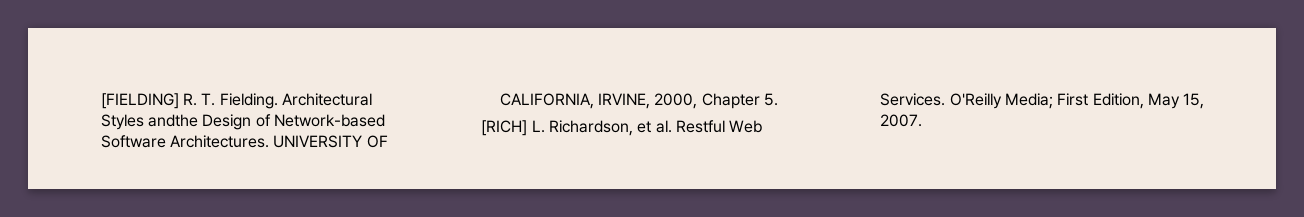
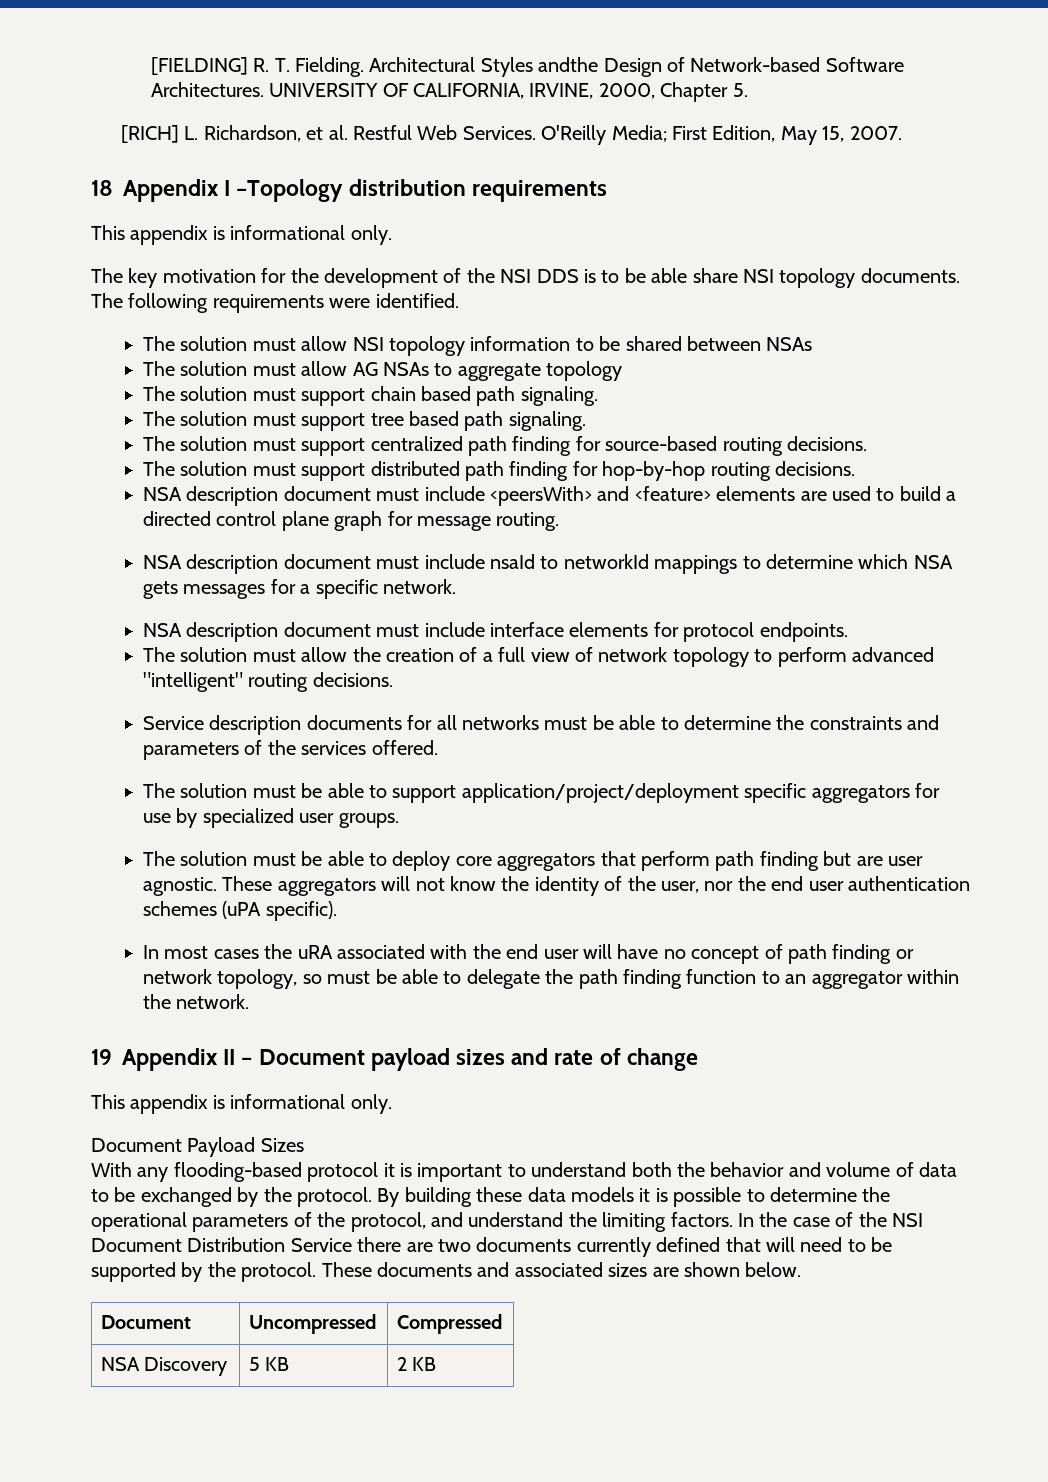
(923, 120) none -> [91,179,607,202] [91,225,392,245] [91,268,960,288] [91,293,459,313] [142,336,813,356] [142,361,623,381] [142,386,598,406] [142,411,586,431] [142,436,867,456] [142,461,855,481] [142,486,957,506] [142,511,560,531] [142,554,953,574] [142,579,456,599] [142,622,848,642] [142,647,934,667] [142,672,393,692] [142,715,940,735] [142,740,438,760] [142,783,940,803] [142,808,399,828] [142,851,923,871] [142,876,970,896] [142,901,337,921] [142,944,914,964] [142,969,959,989] [142,994,250,1009] [91,1048,698,1071] [91,1094,392,1114] [91,1137,304,1157] [91,1162,957,1182] [91,1187,891,1207] [91,1212,923,1232] [91,1237,893,1257] [91,1262,802,1282] [100,1315,191,1329] [248,1314,376,1334] [396,1314,502,1334] [100,1357,228,1376] [248,1357,290,1371] [396,1357,437,1371] // 18 Appendix I –Topology distribution requirements // This appendix is informational only. // The key motivation for the development of the NSI DDS is to be able share NSI topology documents. The following requirements were identified. // The solution must allow NSI topology information to be shared between NSAs // The solution must allow AG NSAs to aggregate topology // The solution must support chain based path signaling. // The solution must support tree based path signaling. // The solution must support centralized path finding for source-based routing decisions. // The solution must support distributed path finding for hop-by-hop routing decisions. // NSA description document must include <peersWith> and <feature> elements are used to build a directed control plane graph for message routing. // NSA description document must include nsaId to networkId mappings to determine which NSA gets messages for a specific network. // NSA description document must include interface elements for protocol endpoints. // The solution must allow the creation of a full view of network topology to perform advanced "intelligent" routing decisions. // Service description documents for all networks must be able to determine the constraints and parameters of the services offered. // The solution must be able to support application/project/deployment specific aggregators for use by specialized user groups. // The solution must be able to deploy core aggregators that perform path finding but are user agnostic. These aggregators will not know the identity of the user, nor the end user authentication schemes (uPA specific). // In most cases the uRA associated with the end user will have no concept of path finding or network topology, so must be able to delegate the path finding function to an aggregator within the network. // 19 Appendix II – Document payload sizes and rate of change // This appendix is informational only. // Document Payload Sizes // With any flooding-based protocol it is important to understand both the behavior and volume of data to be exchanged by the protocol. By building these data models it is possible to determine the operational parameters of the protocol, and understand the limiting factors. In the case of the NSI Document Distribution Service there are two documents currently defined that will need to be supported by the protocol. These documents and associated sizes are shown below. // Document | Uncompressed | Compressed // NSA Discovery | 5 KB | 2 KB

